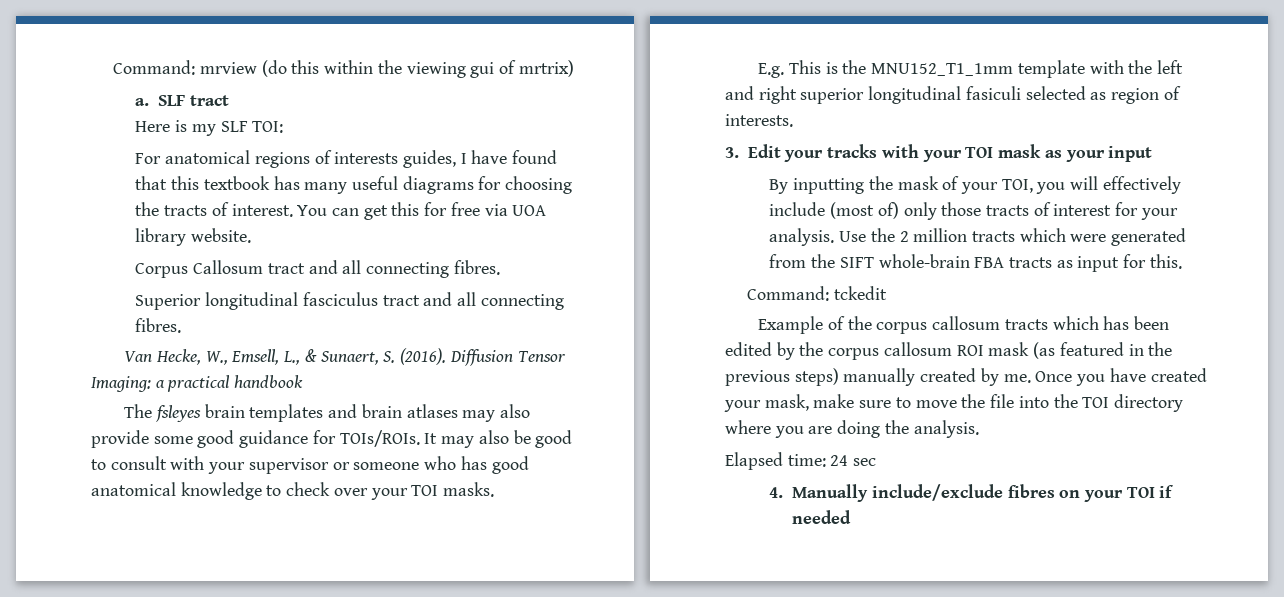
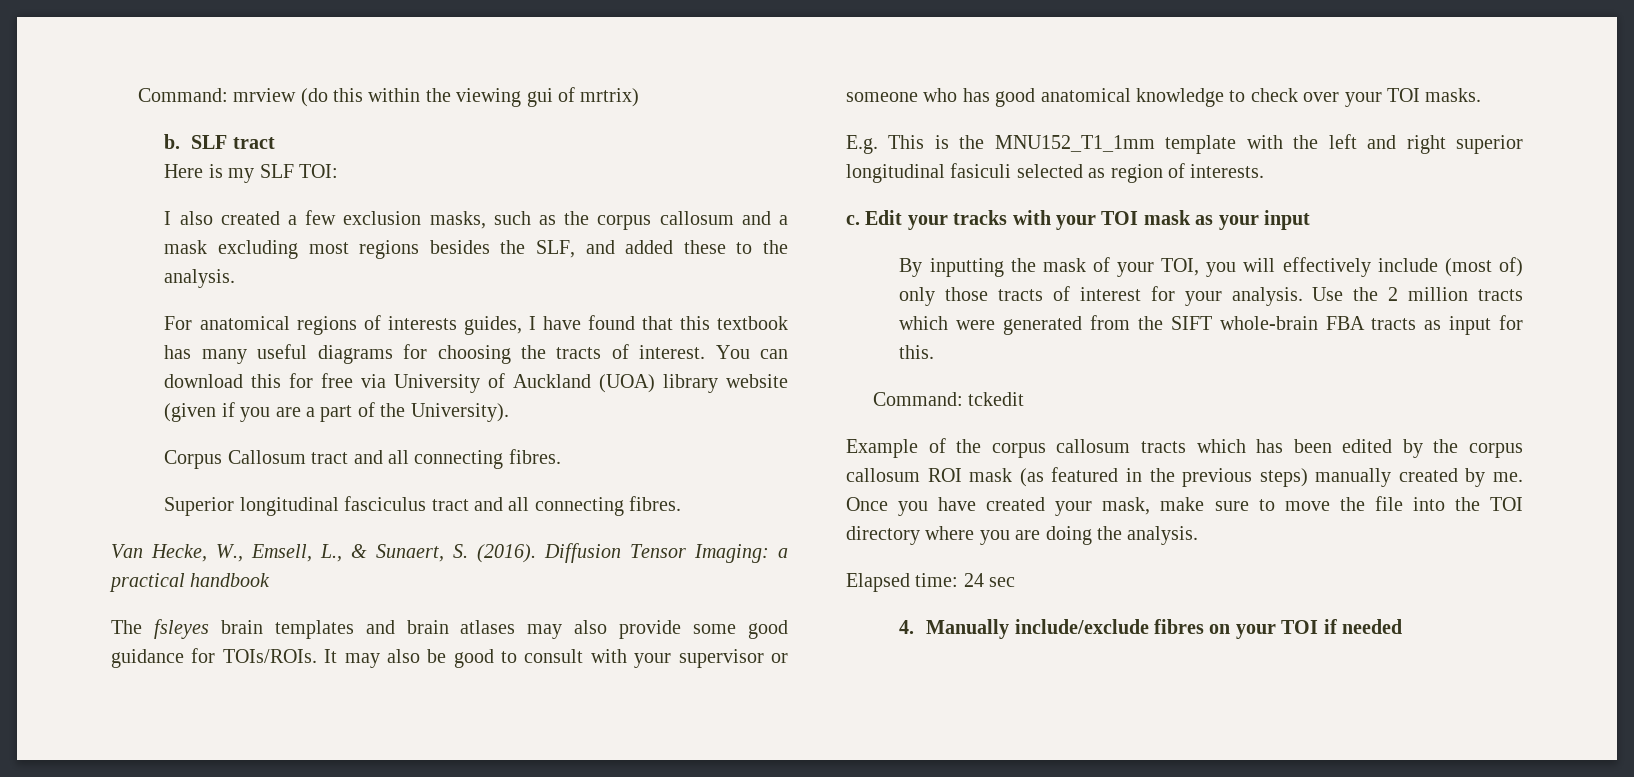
[135,98,150,106] a. -> [164,134,181,149] b.
(284, 127) none -> [164,210,788,230] [164,240,788,259] [164,269,236,288] // I also created a few exclusion masks, such as the corpus callosum and a mask excluding most regions besides the SLF, and added these to the analysis.
[363,205,388,220] get -> [164,374,244,388] download
[512,205,547,216] [135,228,252,246] UOA library website. -> [394,373,788,393] [164,402,509,422] University of Auckland (UOA) library website (given if you are a part of the University).
[725,147,739,158] 3. -> [846,215,860,225] c.

